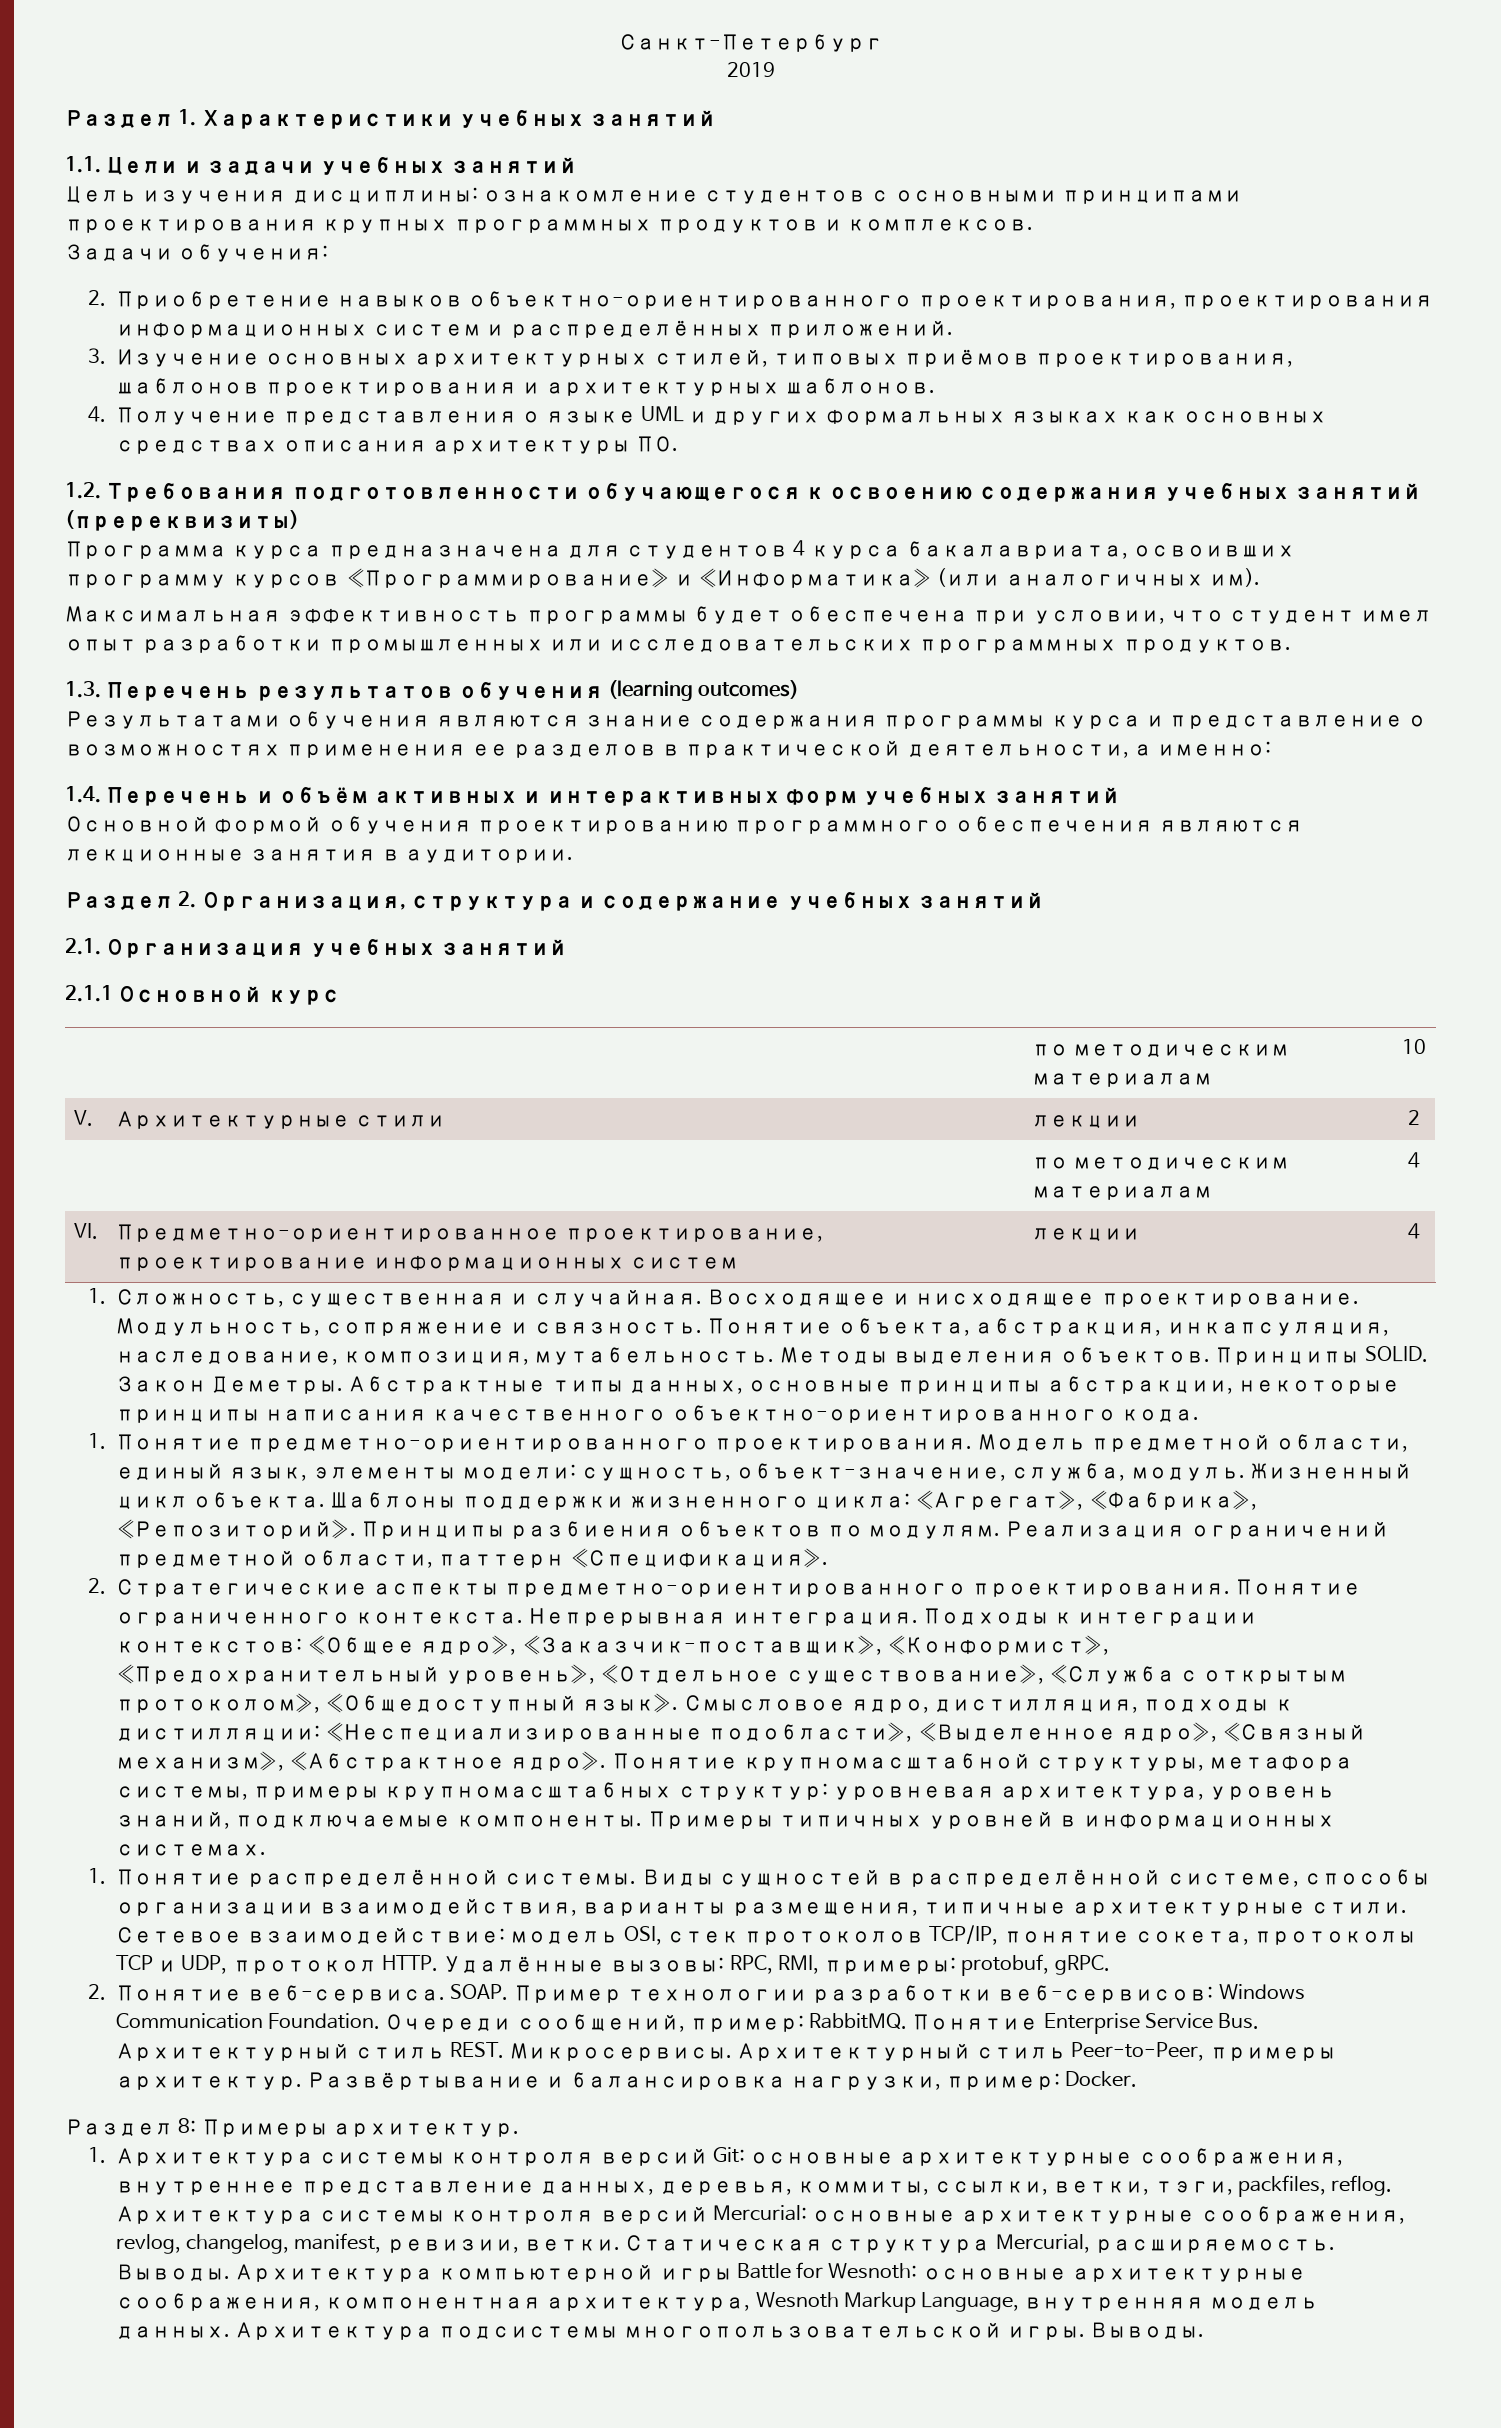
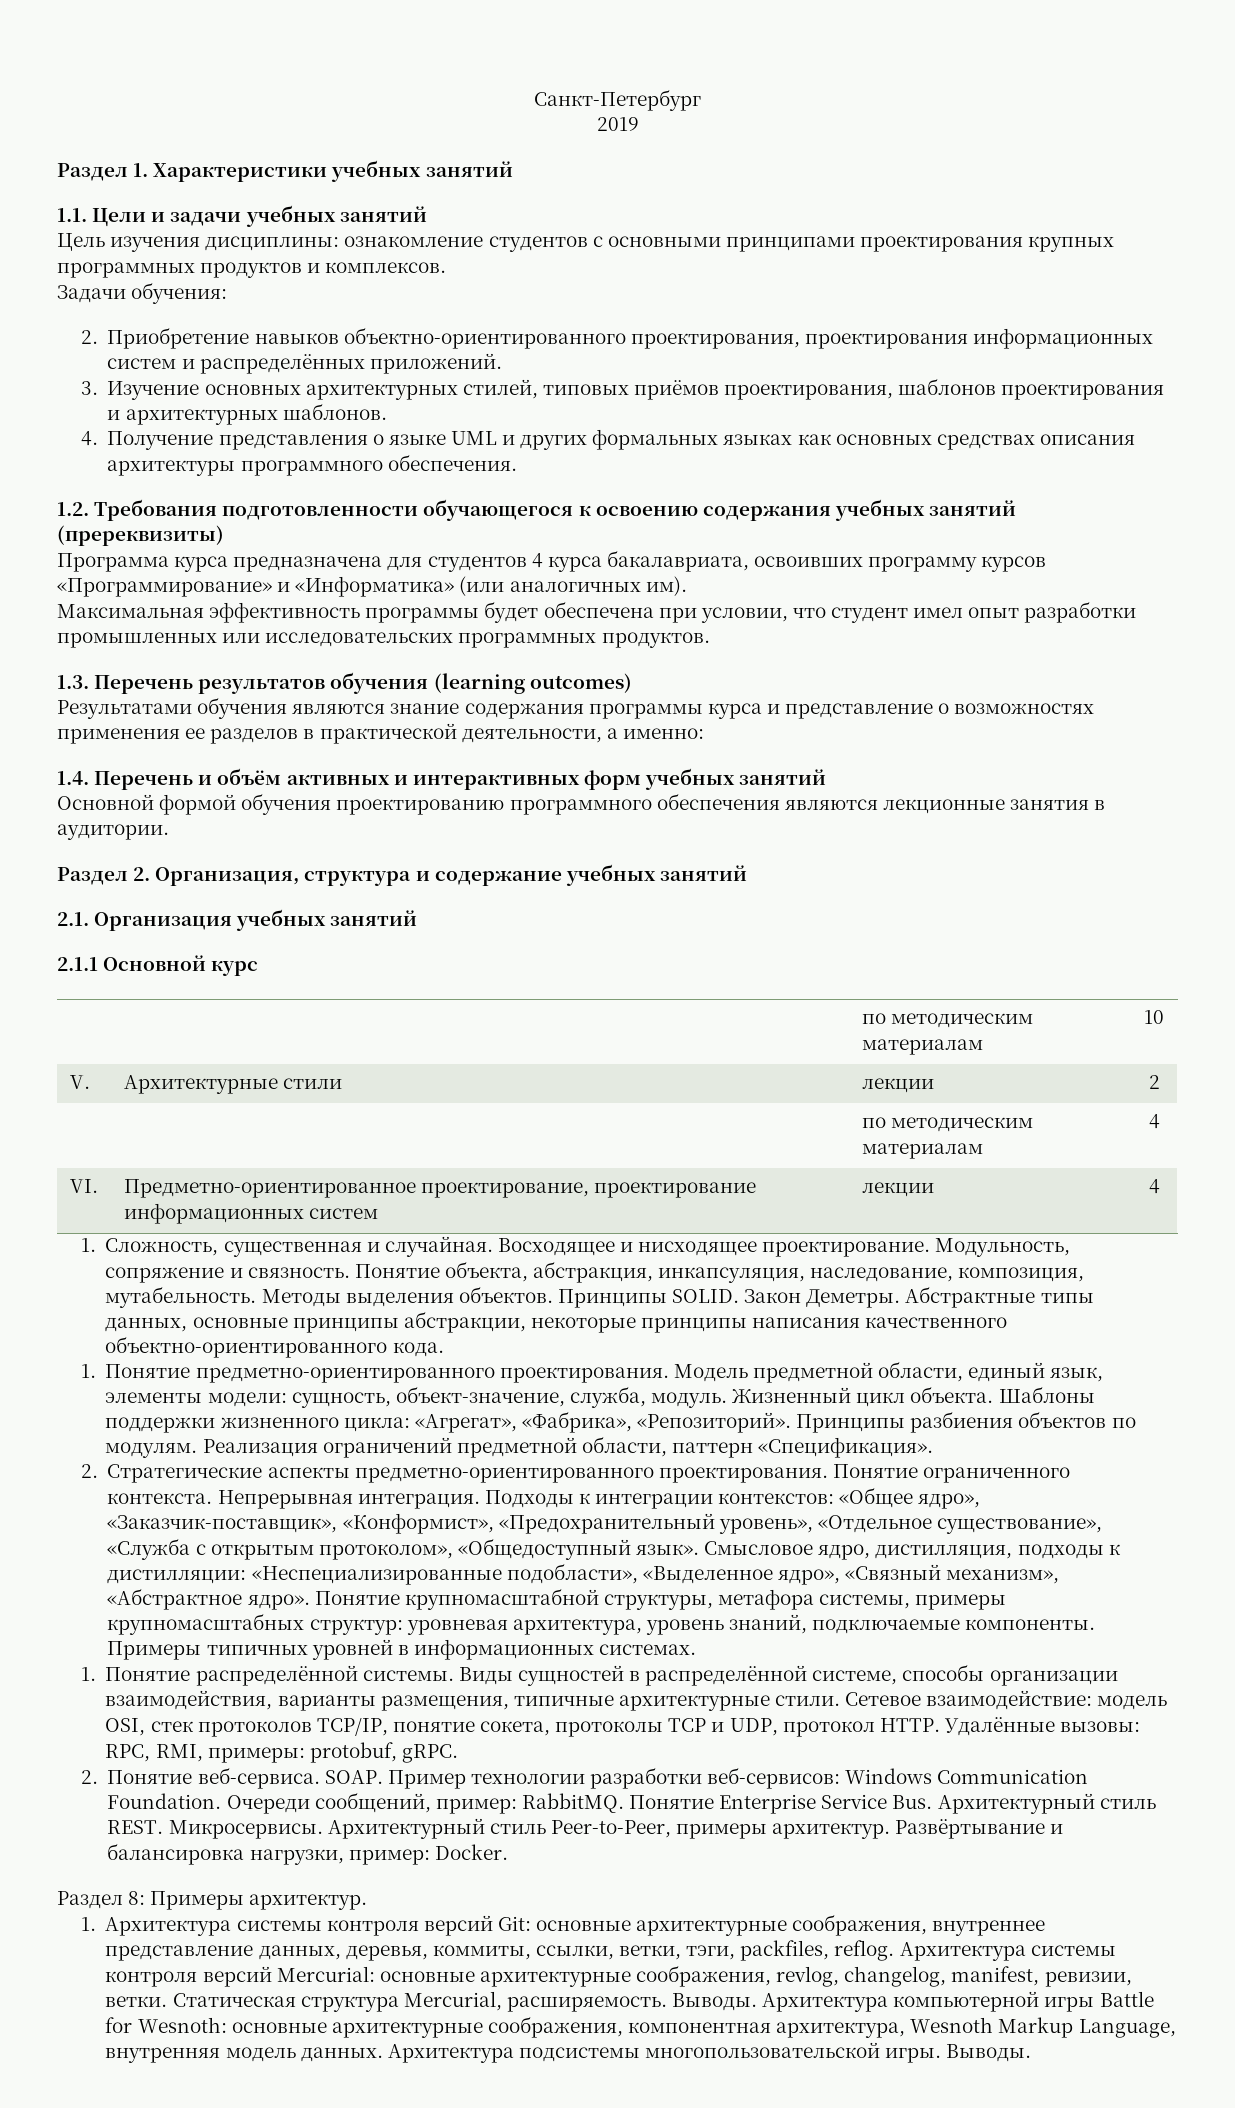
[635,436,678,452] ПО. -> [240,454,517,476] программного обеспечения.

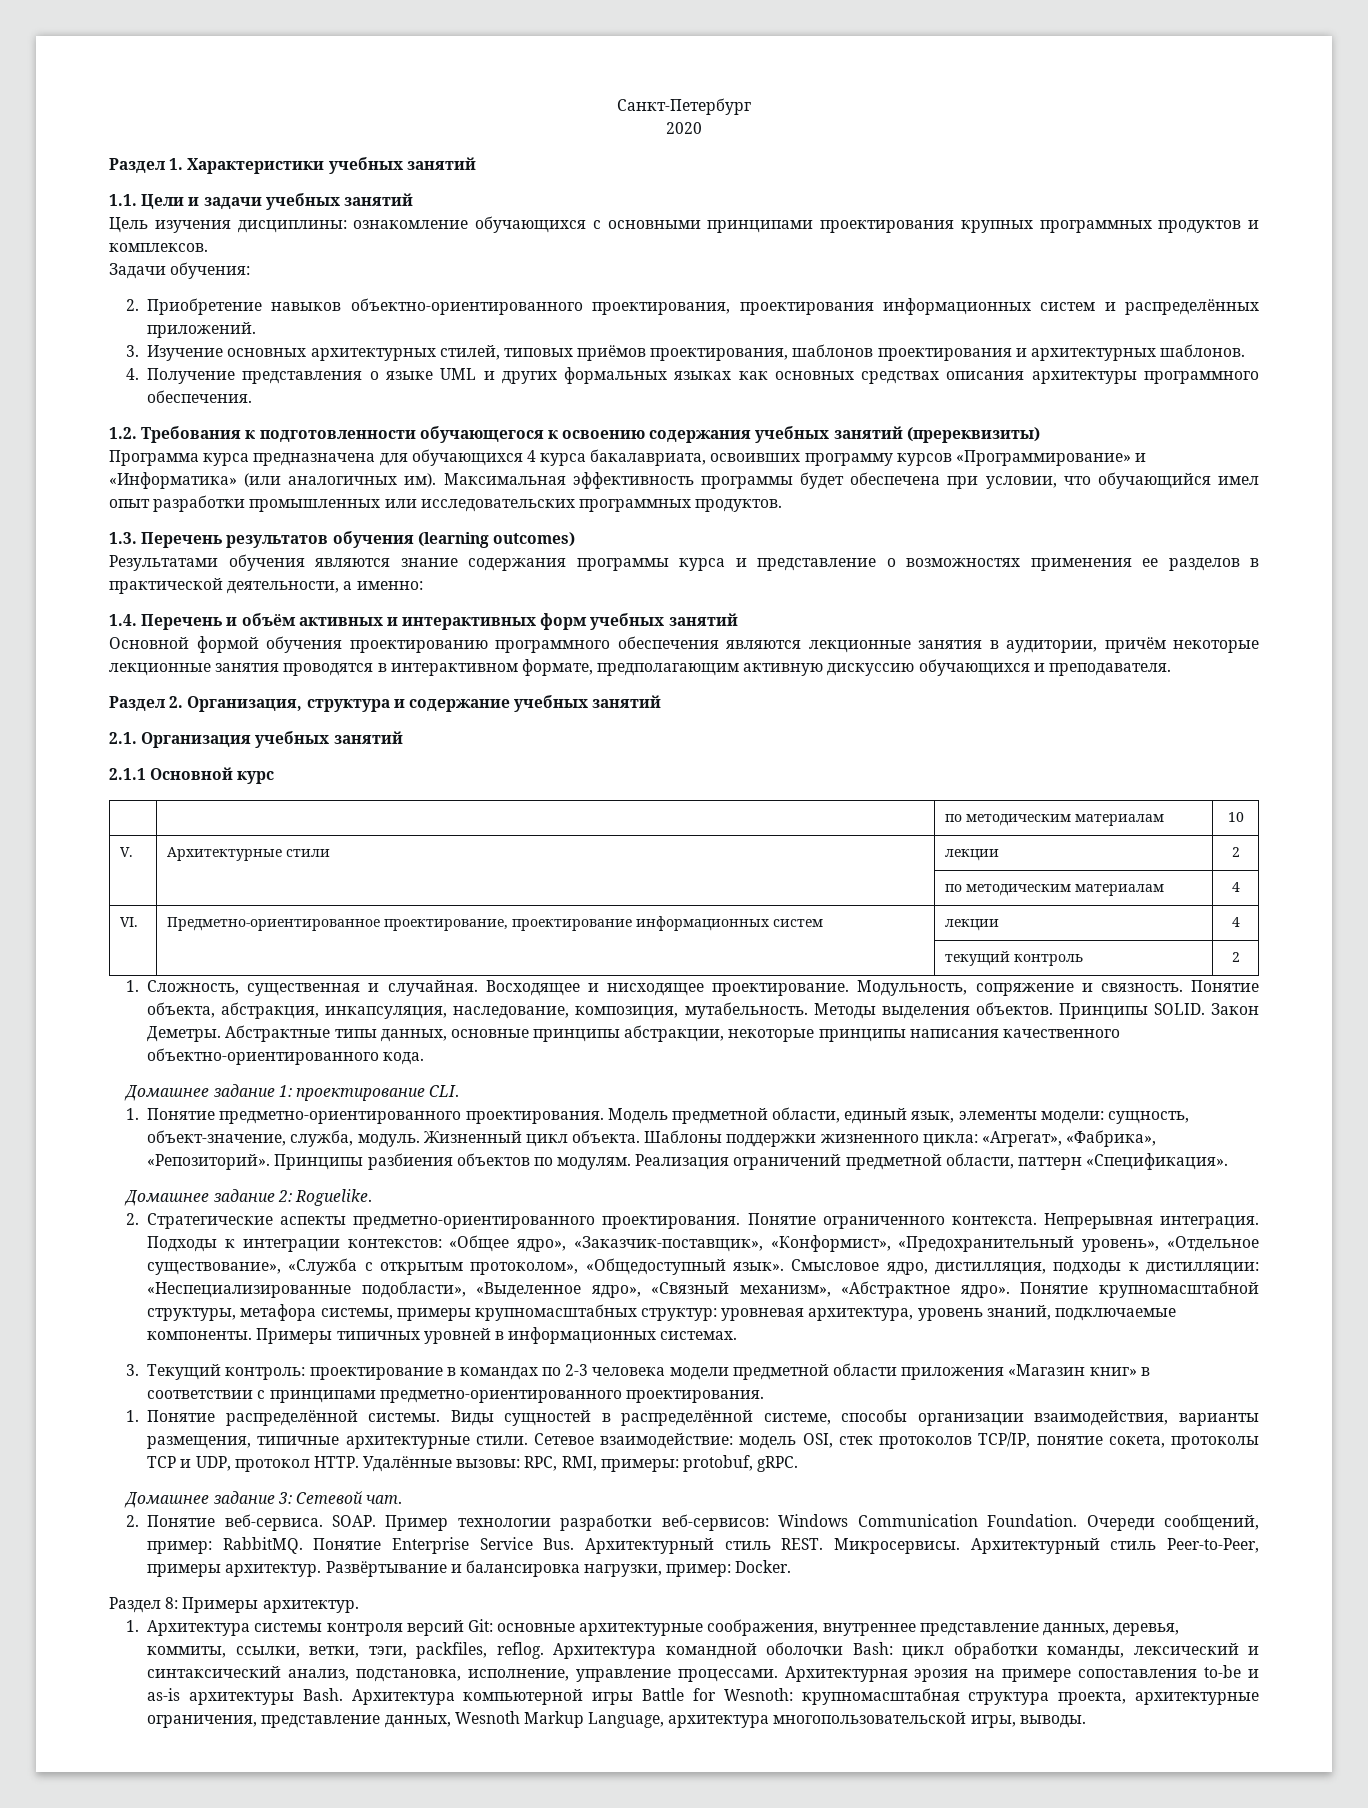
[596,117,639,131] 2019 -> [666,122,702,134] 2020
[488,236,588,252] студентов -> [475,216,586,233] обучающихся
(218, 510) none -> [245,430,256,439] к
[427,556,527,572] студентов -> [411,449,523,466] обучающихся
(687, 586) // -> (437, 480) none
[831,607,909,623] студент -> [1097,472,1211,489] обучающийся
[57,824,169,840] аудитории. -> [1006,637,1259,653] [109,659,1172,676] аудитории, причём некоторые лекционные занятия проводятся в интерактивном формате, предполагающим активную дискуссию обучающихся и преподавателя.
(1160, 1186) none -> [945,951,1084,966] [1231,952,1240,962] // | | текущий контроль | 2
(444, 1349) none -> [124,1084,460,1101] // Домашнее задание 1: проектирование CLI.
(934, 1447) none -> [124,1189,372,1206] // Домашнее задание 2: Roguelike.
(697, 1649) none -> [126,1363,1150,1380] [147,1390,764,1403] // 3. Текущий контроль: проектирование в командах по 2-3 человека модели предметной области приложения «Магазин книг» в соответствии с принципами предметно-ориентированного проектирования.
(458, 1753) none -> [124,1491,403,1508] // Домашнее задание 3: Сетевой чат.
[1030,1945,1116,1956] [105,1965,1132,1987] [105,1991,758,2012] системы контроля версий Mercurial: основные архитектурные соображения, revlog, changelog, manifest, ревизии, ветки. Статическая структура Mercurial, расширяемость. Выводы. -> [665,1642,1260,1659] [147,1665,1259,1682] [147,1688,343,1705] командной оболочки Bash: цикл обработки команды, лексический и синтаксический анализ, подстановка, исполнение, управление процессами. Архитектурная эрозия на примере сопоставления to-be и as-is архитектуры Bash.
[231,2016,1176,2038] [105,2042,1032,2063] основные архитектурные соображения, компонентная архитектура, Wesnoth Markup Language, внутренняя модель данных. Архитектура подсистемы многопользовательской игры. Выводы. -> [801,1688,1260,1705] [147,1711,1086,1728] крупномасштабная структура проекта, архитектурные ограничения, представление данных, Wesnoth Markup Language, архитектура многопользовательской игры, выводы.

